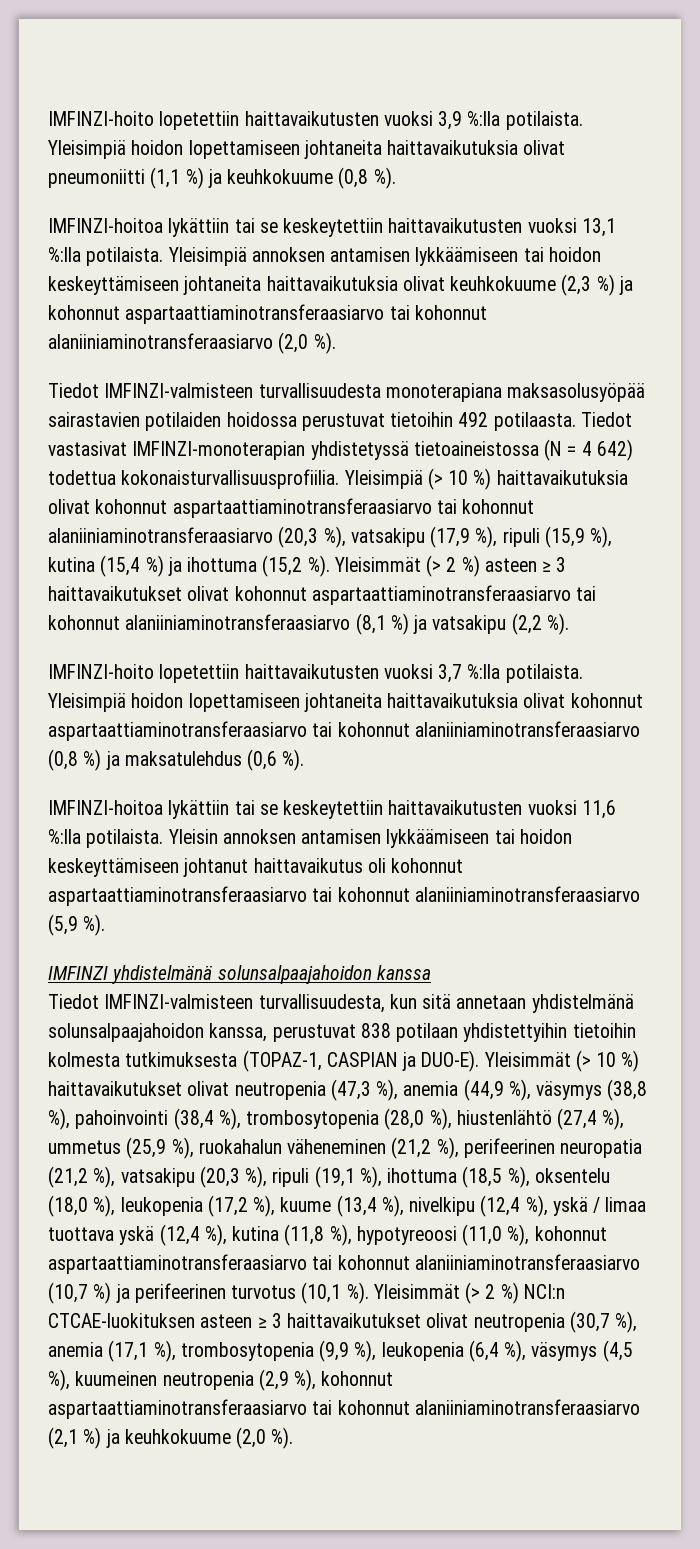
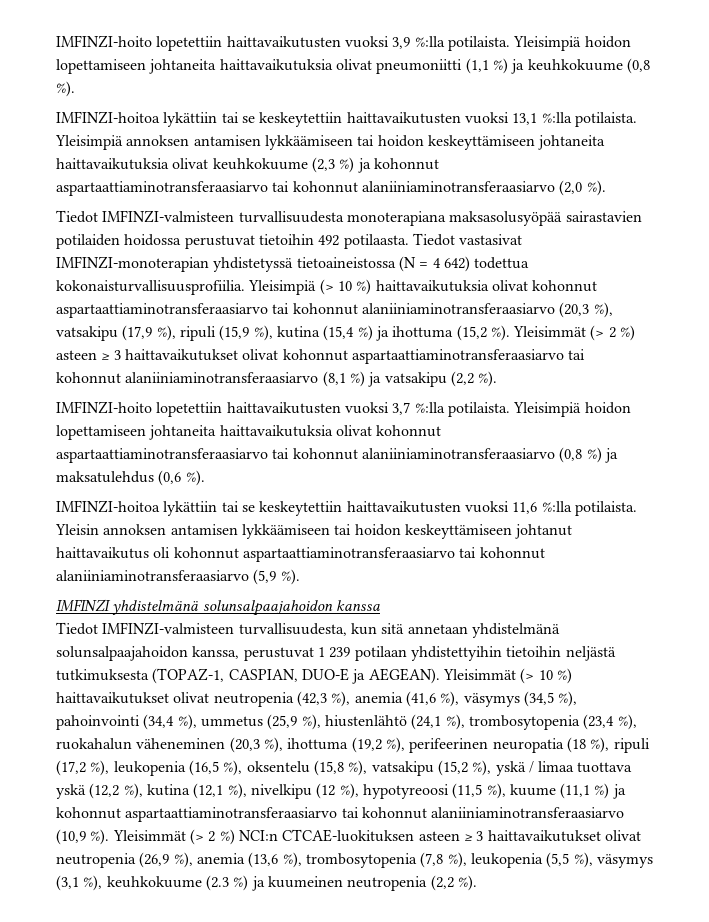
[360,1023,391,1038] 838 -> [317,647,351,658] 1 239
[48,1052,120,1067] kolmesta -> [565,646,616,661] neljästä
[326,1050,480,1072] CASPIAN ja DUO-E). -> [228,668,440,684] CASPIAN, DUO-E ja AEGEAN).
[330,1079,648,1101] (47,3 %), anemia (44,9 %), väsymys (38,8 -> [296,691,554,707] (42,3 %), anemia (41,6 %), väsymys (34,5
[173,1108,625,1130] [48,1137,643,1159] [48,1166,610,1188] [48,1195,521,1217] (38,4 %), trombosytopenia (28,0 %), hiustenlähtö (27,4 %), ummetus (25,9 %), ruokahalun väheneminen (21,2 %), perifeerinen neuropatia (21,2 %), vatsakipu (20,3 %), ripuli (19,1 %), ihottuma (18,5 %), oksentelu (18,0 %), leukopenia (17,2 %), kuume (13,4 %), nivelkipu (12,4 -> [143,714,637,730] [56,737,650,753] [56,760,468,776] (34,4 %), ummetus (25,9 %), hiustenlähtö (24,1 %), trombosytopenia (23,4 %), ruokahalun väheneminen (20,3 %), ihottuma (19,2 %), perifeerinen neuropatia (18 %), ripuli (17,2 %), leukopenia (16,5 %), oksentelu (15,8 %), vatsakipu (15,2
[159,1224,607,1246] [48,1254,640,1274] [48,1282,342,1304] (12,4 %), kutina (11,8 %), hypotyreoosi (11,0 %), kohonnut aspartaattiaminotransferaasiarvo tai kohonnut alaniiniaminotransferaasiarvo (10,7 %) ja perifeerinen turvotus (10,1 -> [89,783,626,799] [56,807,625,822] [56,829,86,845] (12,2 %), kutina (12,1 %), nivelkipu (12 %), hypotyreoosi (11,5 %), kuume (11,1 %) ja kohonnut aspartaattiaminotransferaasiarvo tai kohonnut alaniiniaminotransferaasiarvo (10,9
[569,1311,638,1333] [48,1340,633,1362] [48,1369,394,1391] [48,1399,640,1419] [48,1427,267,1449] (30,7 %), anemia (17,1 %), trombosytopenia (9,9 %), leukopenia (6,4 %), väsymys (4,5 %), kuumeinen neutropenia (2,9 %), kohonnut aspartaattiaminotransferaasiarvo tai kohonnut alaniiniaminotransferaasiarvo (2,1 %) ja keuhkokuume (2,0 -> [139,852,653,868] [56,875,454,891] (26,9 %), anemia (13,6 %), trombosytopenia (7,8 %), leukopenia (5,5 %), väsymys (3,1 %), keuhkokuume (2.3 %) ja kuumeinen neutropenia (2,2

